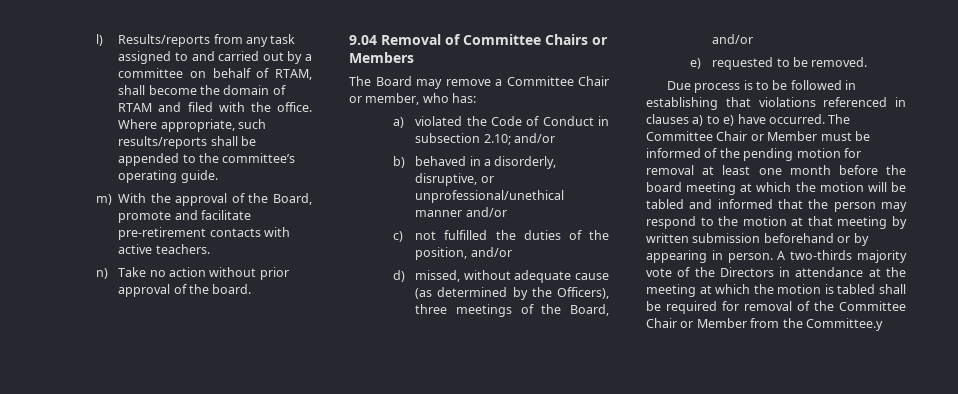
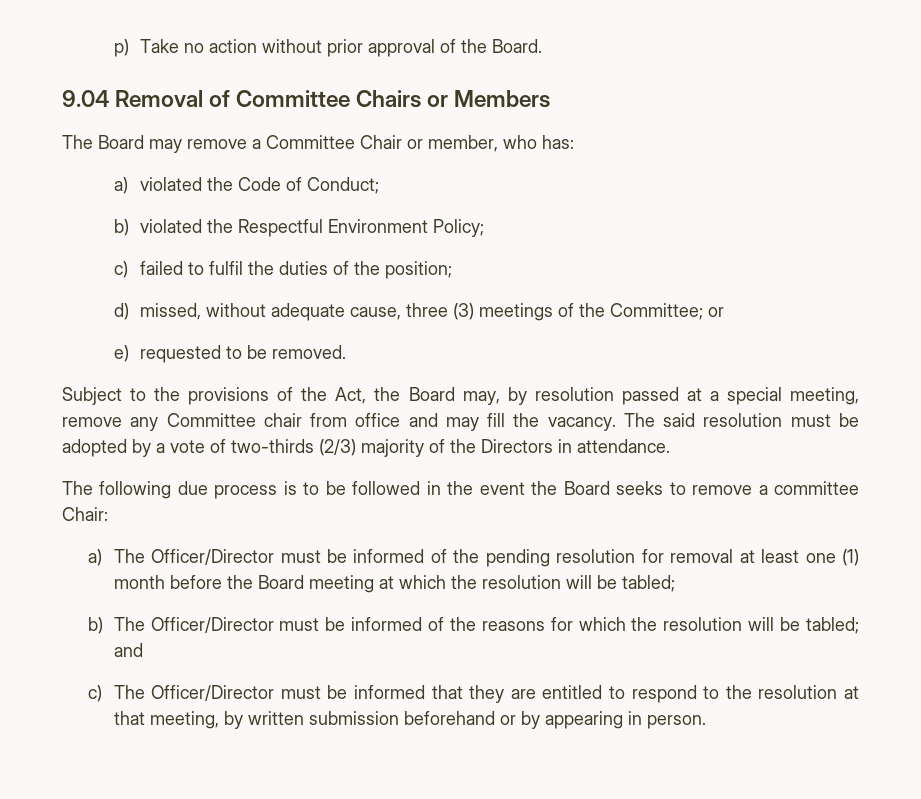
[96,34,296,47] [118,51,312,64] [118,68,312,80] [118,85,286,95] [118,102,312,112] [118,119,267,132] [118,136,257,149] [118,153,296,166] [118,170,218,183] [96,193,312,206] [118,210,252,223] [118,227,291,240] [118,244,210,254] [96,268,109,279] l) Results/reports from any task assigned to and carried out by a committee on behalf of RTAM, shall become the domain of RTAM and filed with the office. Where appropriate, such results/reports shall be appended to the committee’s operating guide. // m) With the approval of the Board, promote and facilitate pre-retirement contacts with active teachers. // n) -> [113,39,129,57] p)
[212,284,252,294] board. -> [491,39,542,53] Board.
[542,116,609,126] [415,133,556,145] [393,156,557,169] [415,173,494,186] [415,190,565,203] [415,207,507,217] [393,230,488,242] Conduct in subsection 2.10; and/or // b) behaved in a disorderly, disruptive, or unprofessional/unethical manner and/or // c) not fulfilled -> [306,177,379,194] [113,219,484,237] [113,261,243,278] Conduct; // b) violated the Respectful Environment Policy; // c) failed to fulfil
[415,247,512,260] position, and/or -> [384,261,452,279] position;
[575,273,609,280] [415,287,609,300] [415,304,448,314] cause (as determined by the Officers), three -> [349,303,474,320] cause, three (3)
[570,304,609,316] [712,34,754,44] Board, and/or -> [609,303,724,320] Committee; or
[666,81,691,90] Due -> [62,387,859,405] [62,413,859,431] [62,439,670,457] [62,481,208,499] Subject to the provisions of the Act, the Board may, by resolution passed at a special meeting, remove any Committee chair from office and may fill the vacancy. The said resolution must be adopted by a vote of two-thirds (2/3) majority of the Directors in attendance. // The following due
[646,97,906,110] [646,114,851,126] [646,131,818,141] establishing that violations referenced in clauses a) to e) have occurred. The Committee Chair or Member -> [447,481,860,495] [62,507,108,521] [87,549,275,566] the event the Board seeks to remove a committee Chair: // a) The Officer/Director
[796,148,841,158] motion -> [556,549,636,563] resolution
(782, 171) none -> [842,549,859,566] (1)
[646,182,906,195] [646,199,907,212] board meeting at which the motion will be tabled and informed that the person may -> [257,575,675,593] [87,617,860,634] [113,643,143,657] [87,685,626,703] Board meeting at which the resolution will be tabled; // b) The Officer/Director must be informed of the reasons for which the resolution will be tabled; and // c) The Officer/Director must be informed that they are entitled to
[742,216,787,226] motion -> [758,685,838,699] resolution
[837,216,888,229] meeting -> [149,711,219,729] meeting,
[777,250,907,263] [646,267,906,277] [646,284,906,297] [646,301,906,314] [646,318,883,331] A two-thirds majority vote of the Directors in attendance at the meeting at which the motion is tabled shall be required for removal of the Committee Chair or Member from the Committee.y -> (706, 722) none

